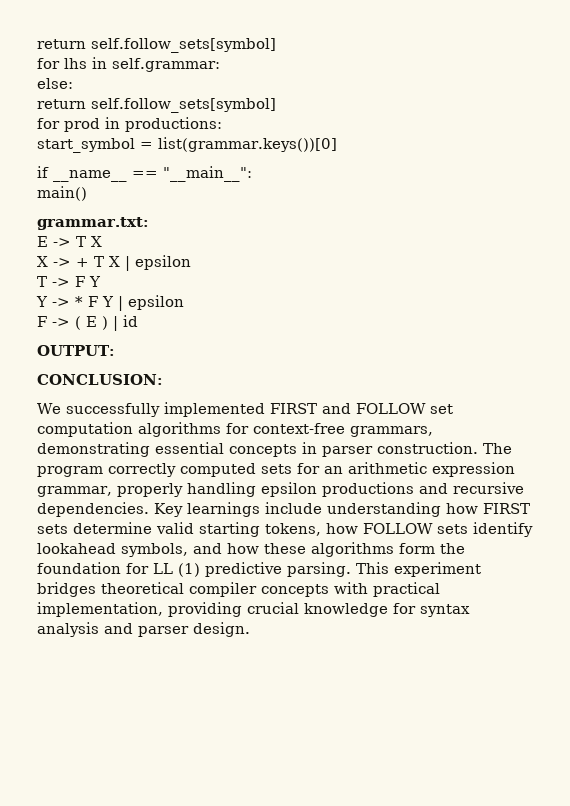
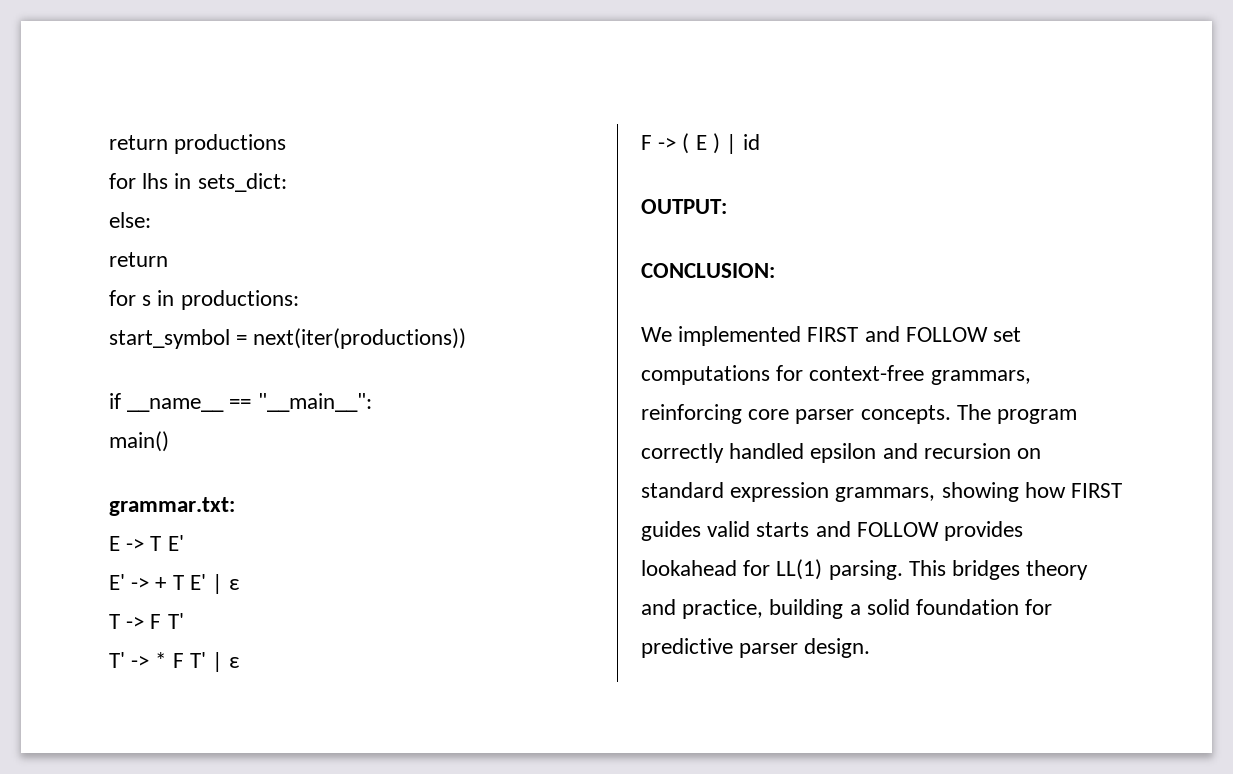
[37,38,276,53] return self.follow_sets[symbol] -> [109,134,287,154] return productions
[112,58,220,72] self.grammar: -> [197,173,287,192] sets_dict:
[91,98,276,113] [37,118,100,132] self.follow_sets[symbol] // for prod -> [109,290,152,306] // for s
[158,137,337,152] list(grammar.keys())[0] -> [253,328,467,349] next(iter(productions))
[91,236,102,247] [37,256,48,267] X // X -> [167,535,184,551] [109,574,125,590] E' // E'
[109,255,191,271] X | epsilon -> [189,574,241,594] E' | ε
[89,276,101,287] [36,296,48,307] Y // Y -> [167,613,184,629] [109,652,125,668] T' // T'
[102,295,184,311] Y | epsilon -> [189,652,241,672] T' | ε
[65,403,160,417] successfully -> (672, 334) none
[37,422,221,437] computation algorithms -> [641,365,770,385] computations
[37,442,512,457] [37,462,515,477] [37,482,524,497] [37,502,530,517] [37,522,533,537] [37,542,465,557] [37,562,481,577] [37,582,440,597] [37,602,470,617] [37,622,133,637] demonstrating essential concepts in parser construction. The program correctly computed sets for an arithmetic expression grammar, properly handling epsilon productions and recursive dependencies. Key learnings include understanding how FIRST sets determine valid starting tokens, how FOLLOW sets identify lookahead symbols, and how these algorithms form the foundation for LL (1) predictive parsing. This experiment bridges theoretical compiler concepts with practical implementation, providing crucial knowledge for syntax analysis and -> [641,404,1078,424] [641,443,1042,463] [641,482,1123,502] [641,521,1024,541] [641,559,1089,580] [641,599,1053,619] [641,638,733,658] reinforcing core parser concepts. The program correctly handled epsilon and recursion on standard expression grammars, showing how FIRST guides valid starts and FOLLOW provides lookahead for LL(1) parsing. This bridges theory and practice, building a solid foundation for predictive

